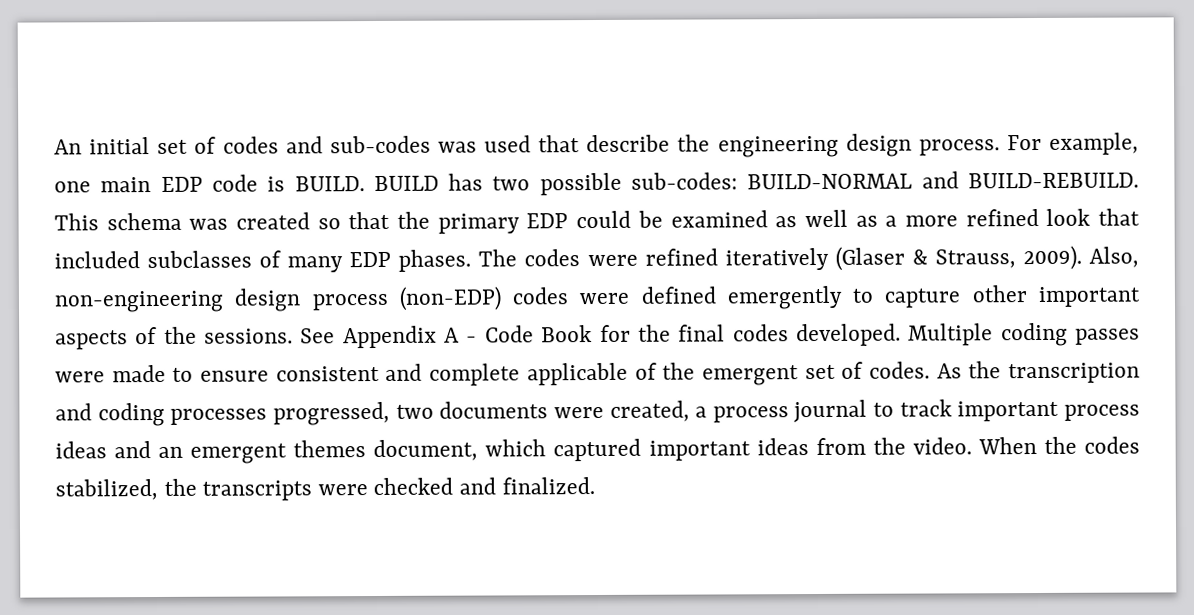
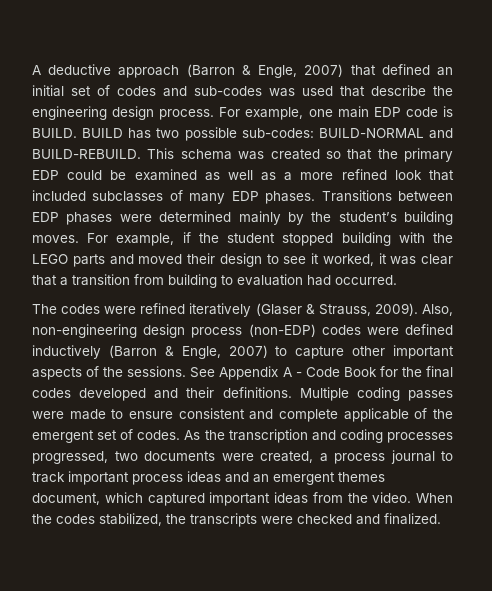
[54,139,82,155] An -> [32,64,454,78] A deductive approach (Barron & Engle, 2007) that defined an
(472, 260) none -> [321,190,453,202] [32,211,453,225] [32,232,454,246] [32,253,453,267] [32,274,397,288] Transitions between EDP phases were determined mainly by the student’s building moves. For example, if the student stopped building with the LEGO parts and moved their design to see it worked, it was clear that a transition from building to evaluation had occurred. //
[726,285,843,310] emergently -> [32,345,268,359] inductively (Barron & Engle, 2007)
[795,323,901,347] developed. -> [79,387,292,401] developed and their definitions.

